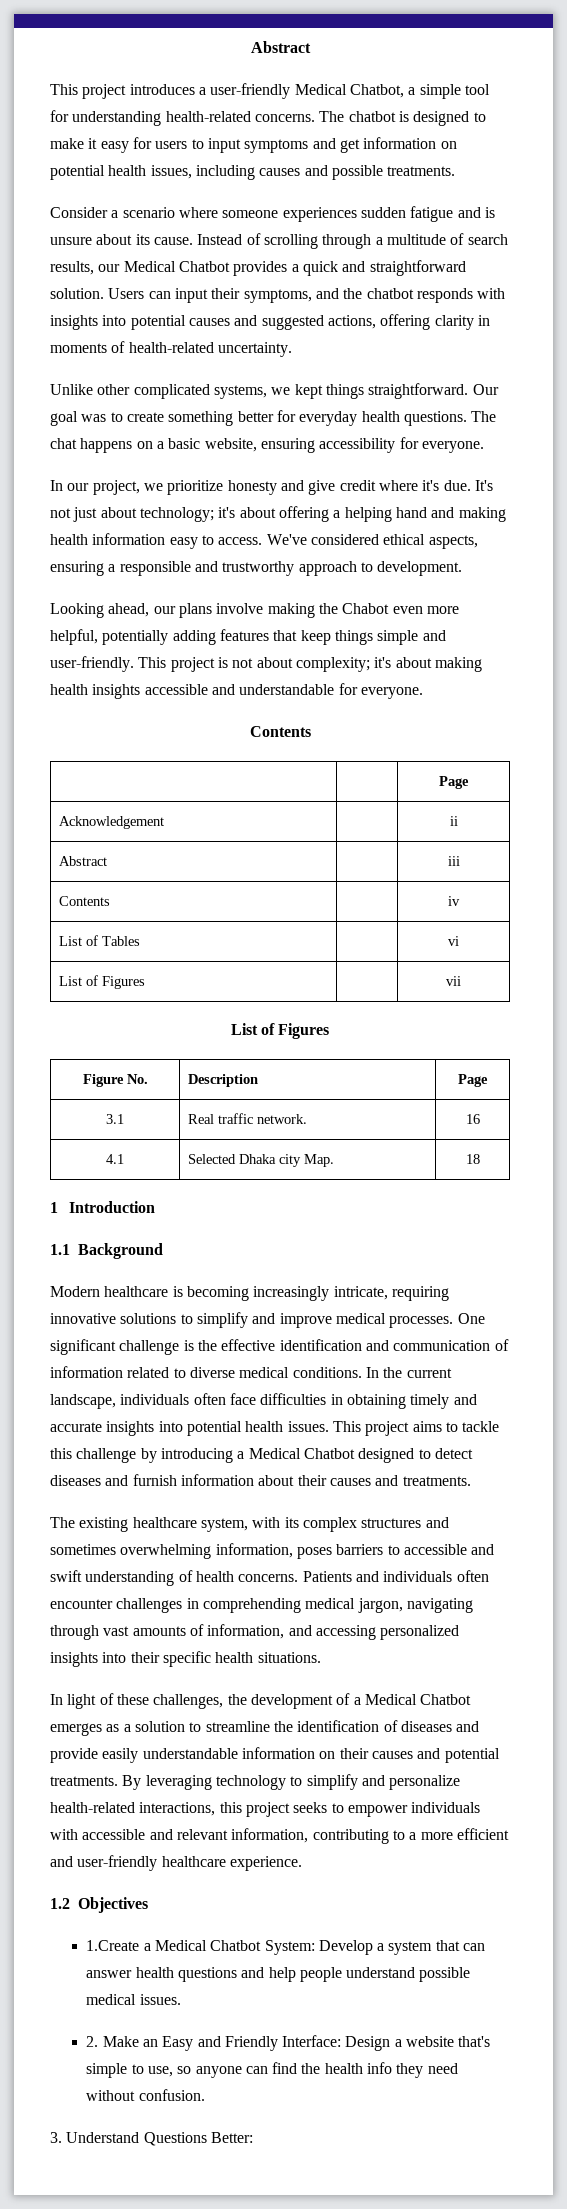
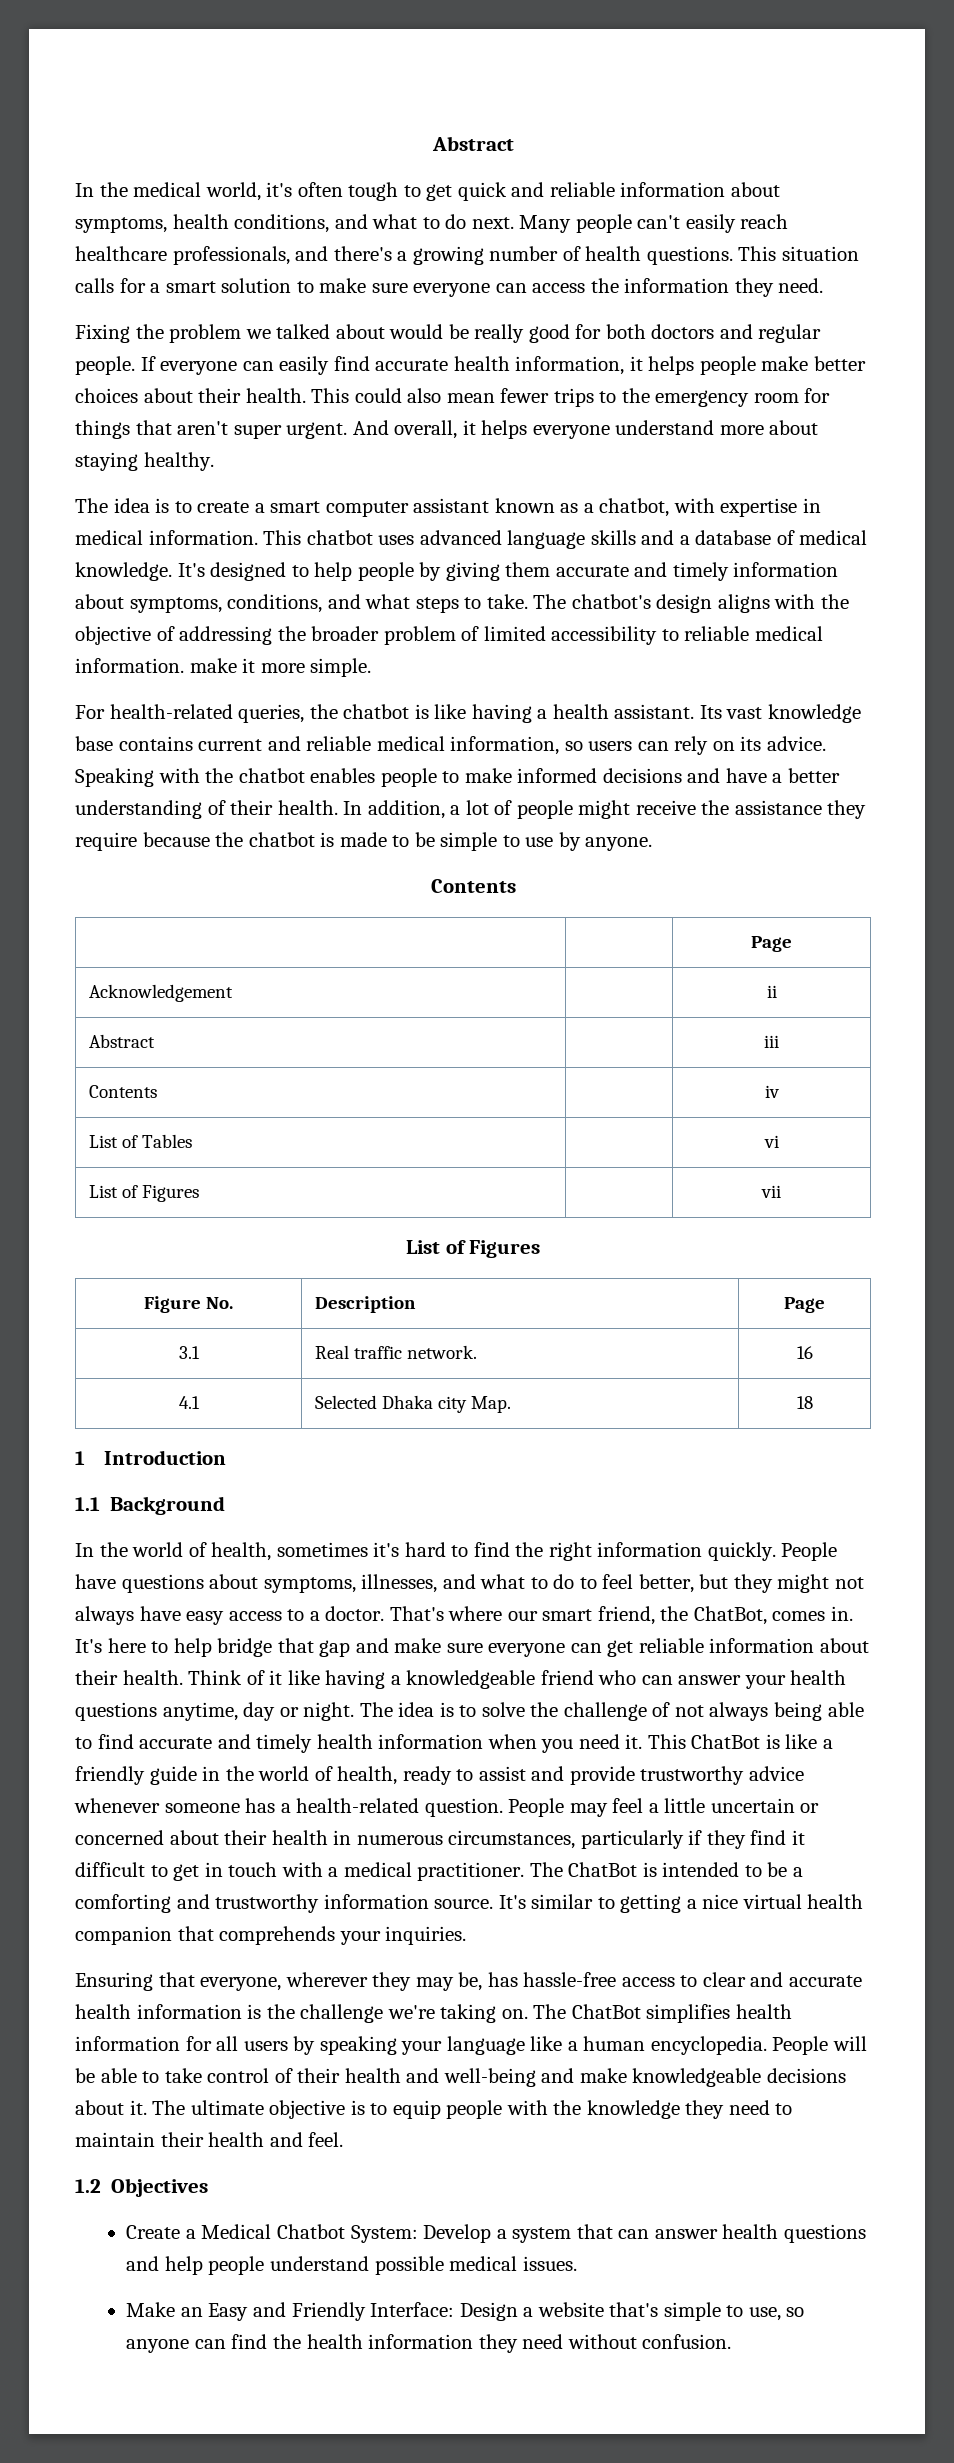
[50,83,490,99] [50,110,486,126] [50,137,457,153] [50,165,456,180] [50,206,495,222] [50,233,508,249] [50,260,466,276] [50,288,506,303] [50,314,490,330] [50,341,292,357] [50,383,499,399] [50,410,497,426] [50,437,484,453] [50,480,493,495] [50,506,506,522] [50,533,478,549] [50,561,463,576] [50,603,459,618] [50,629,446,645] [50,656,482,672] [50,683,423,699] This project introduces a user-friendly Medical Chatbot, a simple tool for understanding health-related concerns. The chatbot is designed to make it easy for users to input symptoms and get information on potential health issues, including causes and possible treatments. // Consider a scenario where someone experiences sudden fatigue and is unsure about its cause. Instead of scrolling through a multitude of search results, our Medical Chatbot provides a quick and straightforward solution. Users can input their symptoms, and the chatbot responds with insights into potential causes and suggested actions, offering clarity in moments of health-related uncertainty. // Unlike other complicated systems, we kept things straightforward. Our goal was to create something better for everyday health questions. The chat happens on a basic website, ensuring accessibility for everyone. // In our project, we prioritize honesty and give credit where it's due. It's not just about technology; it's about offering a helping hand and making health information easy to access. We've considered ethical aspects, ensuring a responsible and trustworthy approach to development. // Looking ahead, our plans involve making the Chabot even more helpful, potentially adding features that keep things simple and user-friendly. This project is not about complexity; it's about making health insights accessible and understandable for everyone. -> [75,182,780,201] [75,214,789,233] [75,246,859,265] [75,278,824,297] [75,324,822,343] [75,356,866,375] [75,388,831,407] [75,420,819,439] [75,452,214,471] [75,498,822,517] [75,530,868,549] [75,562,839,581] [75,594,849,613] [75,626,823,645] [75,658,372,677] [75,704,861,723] [75,736,826,755] [75,768,840,787] [75,800,867,819] [75,832,653,851] In the medical world, it's often tough to get quick and reliable information about symptoms, health conditions, and what to do next. Many people can't easily reach healthcare professionals, and there's a growing number of health questions. This situation calls for a smart solution to make sure everyone can access the information they need. // Fixing the problem we talked about would be really good for both doctors and regular people. If everyone can easily find accurate health information, it helps people make better choices about their health. This could also mean fewer trips to the emergency room for things that aren't super urgent. And overall, it helps everyone understand more about staying healthy. // The idea is to create a smart computer assistant known as a chatbot, with expertise in medical information. This chatbot uses advanced language skills and a database of medical knowledge. It's designed to help people by giving them accurate and timely information about symptoms, conditions, and what steps to take. The chatbot's design aligns with the objective of addressing the broader problem of limited accessibility to reliable medical information. make it more simple. // For health-related queries, the chatbot is like having a health assistant. Its vast knowledge base contains current and reliable medical information, so users can rely on its advice. Speaking with the chatbot enables people to make informed decisions and have a better understanding of their health. In addition, a lot of people might receive the assistance they require because the chatbot is made to be simple to use by anyone.
[50,1286,449,1301] [50,1312,485,1328] [50,1339,509,1355] [50,1366,452,1378] [50,1393,477,1409] [50,1421,500,1436] [50,1448,473,1463] [50,1474,471,1486] [50,1517,449,1532] [50,1543,495,1559] [50,1570,489,1586] [50,1598,473,1613] [50,1624,460,1640] [50,1651,321,1667] [50,1693,472,1709] [50,1720,480,1736] [50,1747,500,1763] [50,1774,461,1790] [50,1802,481,1817] [50,1828,509,1844] [50,1855,302,1871] Modern healthcare is becoming increasingly intricate, requiring innovative solutions to simplify and improve medical processes. One significant challenge is the effective identification and communication of information related to diverse medical conditions. In the current landscape, individuals often face difficulties in obtaining timely and accurate insights into potential health issues. This project aims to tackle this challenge by introducing a Medical Chatbot designed to detect diseases and furnish information about their causes and treatments. // The existing healthcare system, with its complex structures and sometimes overwhelming information, poses barriers to accessible and swift understanding of health concerns. Patients and individuals often encounter challenges in comprehending medical jargon, navigating through vast amounts of information, and accessing personalized insights into their specific health situations. // In light of these challenges, the development of a Medical Chatbot emerges as a solution to streamline the identification of diseases and provide easily understandable information on their causes and potential treatments. By leveraging technology to simplify and personalize health-related interactions, this project seeks to empower individuals with accessible and relevant information, contributing to a more efficient and user-friendly healthcare experience. -> [75,1542,838,1561] [75,1574,865,1593] [75,1606,854,1625] [75,1638,870,1657] [75,1670,847,1689] [75,1702,864,1721] [75,1734,834,1753] [75,1766,804,1785] [74,1798,820,1817] [75,1830,805,1849] [75,1862,804,1881] [75,1894,864,1913] [75,1926,467,1945] [75,1972,862,1991] [75,2004,792,2023] [75,2036,867,2055] [75,2068,846,2087] [75,2100,793,2119] [75,2132,344,2147] In the world of health, sometimes it's hard to find the right information quickly. People have questions about symptoms, illnesses, and what to do to feel better, but they might not always have easy access to a doctor. That's where our smart friend, the ChatBot, comes in. It's here to help bridge that gap and make sure everyone can get reliable information about their health. Think of it like having a knowledgeable friend who can answer your health questions anytime, day or night. The idea is to solve the challenge of not always being able to find accurate and timely health information when you need it. This ChatBot is like a friendly guide in the world of health, ready to assist and provide trustworthy advice whenever someone has a health-related question. People may feel a little uncertain or concerned about their health in numerous circumstances, particularly if they find it difficult to get in touch with a medical practitioner. The ChatBot is intended to be a comforting and trustworthy information source. It's similar to getting a nice virtual health companion that comprehends your inquiries. // Ensuring that everyone, wherever they may be, has hassle-free access to clear and accurate health information is the challenge we're taking on. The ChatBot simplifies health information for all users by speaking your language like a human encyclopedia. People will be able to take control of their health and well-being and make knowledgeable decisions about it. The ultimate objective is to equip people with the knowledge they need to maintain their health and feel.
[86,1940,140,1951] 1.Create -> [126,2225,181,2239] Create
[86,2036,99,2047] 2. -> (577, 2263) none
[367,2062,393,2074] info -> [368,2334,474,2349] information
[50,2132,253,2146] // 3. Understand Questions Better: -> (732, 2341) none

